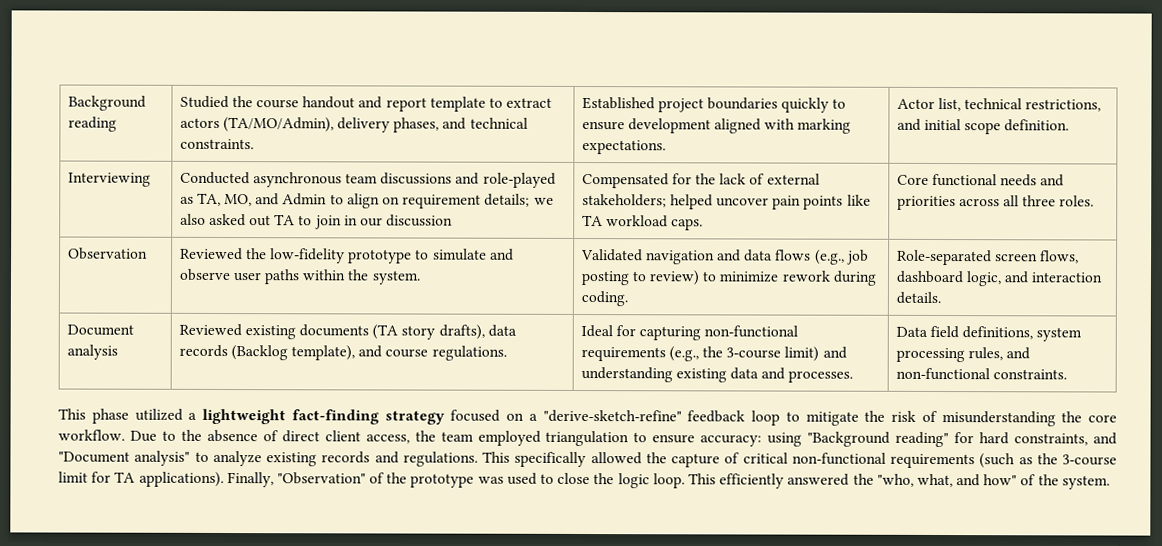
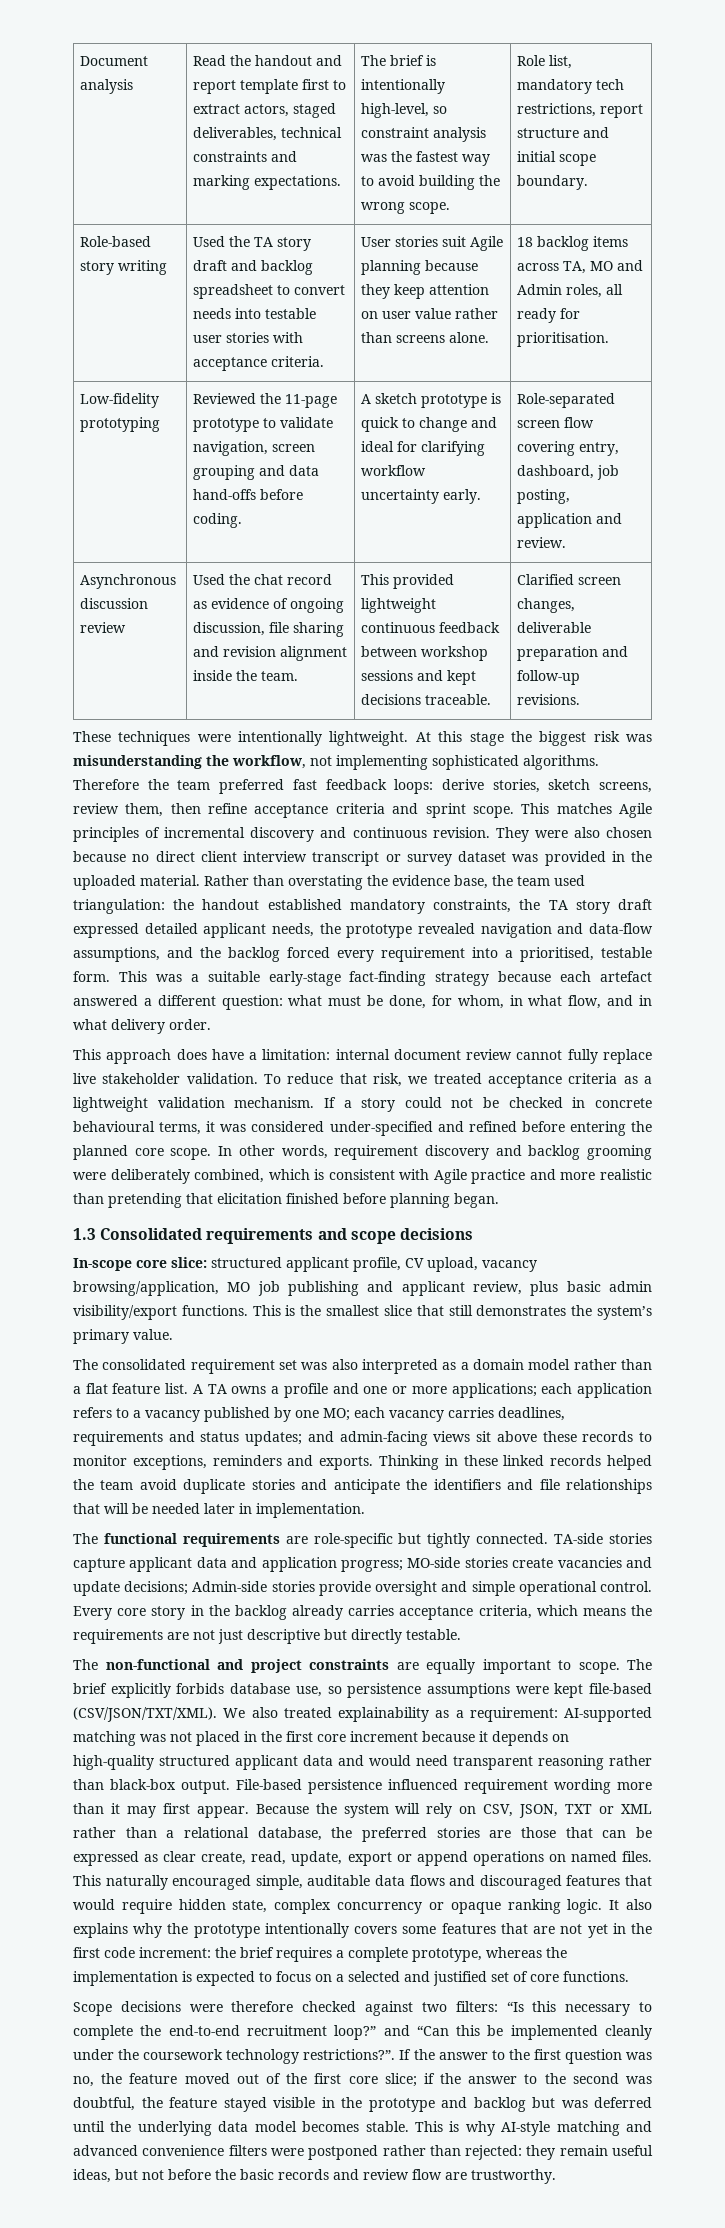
[67,95,146,111] [67,116,117,132] [179,95,300,109] Background reading | Studied the course -> [79,56,148,66] [79,79,133,94] [192,55,251,66] Document analysis | Read the
(486, 104) none -> [301,79,329,90] first
[179,116,528,133] [179,138,254,150] [581,97,847,113] [581,118,852,134] [581,140,666,155] [896,97,1102,112] [896,118,1070,135] [67,172,151,187] [179,171,556,188] [179,192,554,209] [179,213,454,230] [581,173,820,189] [581,194,871,210] [581,215,704,231] [896,173,1065,187] [896,195,1095,211] [67,247,148,260] actors (TA/MO/Admin), delivery phases, and technical constraints. | Established project boundaries quickly to ensure development aligned with marking expectations. | Actor list, technical restrictions, and initial scope definition. // Interviewing | Conducted asynchronous team discussions and role-played as TA, MO, and Admin to align on requirement details; we also asked out TA to join in our discussion | Compensated for the lack of external stakeholders; helped uncover pain points like TA workload caps. | Core functional needs and priorities across all three roles. // Observation -> [243,103,336,118] [192,127,342,141] [192,151,297,162] [192,175,341,190] [360,55,436,66] [360,79,445,94] [360,103,447,118] [360,127,486,142] [360,151,490,166] [360,175,500,190] [360,202,450,214] [516,55,572,69] [516,79,624,94] [516,103,643,118] [516,127,609,138] [516,151,596,166] [516,175,588,190] [79,236,151,247] [79,260,167,275] [192,236,311,251] [192,260,313,275] [192,284,345,299] [192,308,316,319] [192,332,303,343] [192,356,324,371] [360,236,503,251] [360,260,478,275] [360,284,489,299] [360,308,498,319] [360,332,489,343] [516,236,628,251] [516,260,643,274] [516,284,623,298] [516,308,580,323] [516,332,609,347] [79,393,159,408] [79,417,160,432] actors, staged deliverables, technical constraints and marking expectations. | The brief is intentionally high-level, so constraint analysis was the fastest way to avoid building the wrong scope. | Role list, mandatory tech restrictions, report structure and initial scope boundary. // Role-based story writing | Used the TA story draft and backlog spreadsheet to convert needs into testable user stories with acceptance criteria. | User stories suit Agile planning because they keep attention on user value rather than screens alone. | 18 backlog items across TA, MO and Admin roles, all ready for prioritisation. // Low-fidelity prototyping
[270,248,346,264] low-fidelity -> [284,394,337,408] 11-page
[432,248,514,261] [178,268,421,285] [580,248,869,265] [580,270,877,286] [580,290,628,307] [896,249,1080,266] [895,270,1104,287] [895,291,941,305] [66,324,134,336] [66,344,118,360] [178,323,517,340] [178,344,507,361] [580,324,799,341] [580,346,847,362] [580,366,854,383] [895,325,1083,342] [895,347,1031,363] [895,367,1067,381] [58,408,1117,427] [58,429,1118,448] [58,450,1117,469] [58,471,1110,490] simulate and observe user paths within the system. | Validated navigation and data flows (e.g., job posting to review) to minimize rework during coding. | Role-separated screen flows, dashboard logic, and interaction details. // Document analysis | Reviewed existing documents (TA story drafts), data records (Backlog template), and course regulations. | Ideal for capturing non-functional requirements (e.g., the 3-course limit) and understanding existing data and processes. | Data field definitions, system processing rules, and non-functional constraints. // This phase utilized a lightweight fact-finding strategy focused on a "derive-sketch-refine" feedback loop to mitigate the risk of misunderstanding the core workflow. Due to the absence of direct client access, the team employed triangulation to ensure accuracy: using "Background reading" for hard constraints, and "Document analysis" to analyze existing records and regulations. This specifically allowed the capture of critical non-functional requirements (such as the 3-course limit for TA applications). Finally, "Observation" of the prototype was used to close the logic loop. This efficiently answered the "who, what, and how" of the system. -> [279,417,333,428] [192,441,315,456] [192,465,319,480] [192,489,303,500] [192,513,242,528] [360,393,501,408] [360,417,497,432] [360,441,485,456] [360,465,426,476] [360,489,481,504] [516,393,615,408] [516,417,594,428] [516,441,619,456] [516,465,619,480] [516,489,570,504] [516,513,622,528] [516,537,566,548] [79,574,176,589] [79,598,148,609] [79,622,126,633] [192,574,332,585] [192,598,344,613] [192,622,344,637] [192,646,347,661] [192,670,298,681] [360,574,454,589] [360,598,436,613] [360,622,500,633] [360,646,488,661] [360,670,476,685] [360,694,491,705] [516,574,621,585] [516,598,575,613] [516,622,591,633] [516,646,628,661] [516,670,580,685] [516,694,580,705] [73,731,652,746] [73,755,599,770] [73,779,652,794] [73,803,653,818] [73,827,653,842] [73,851,652,866] [73,875,585,890] [73,899,652,914] [73,923,653,938] [73,947,652,962] [73,971,652,986] [73,995,652,1010] [73,1019,211,1034] [73,1049,652,1064] [73,1073,652,1088] [73,1097,652,1112] [73,1121,653,1136] [73,1145,652,1160] [73,1169,652,1184] [73,1193,499,1208] [73,1228,473,1244] [73,1257,537,1272] [73,1281,652,1296] [73,1305,652,1320] [73,1329,173,1344] [73,1359,652,1374] [73,1383,652,1398] [73,1407,565,1422] [73,1431,653,1446] [73,1455,652,1470] [73,1479,652,1494] [73,1503,365,1518] [73,1533,653,1548] [73,1557,652,1572] [73,1581,652,1596] [73,1605,653,1620] [73,1629,461,1644] [73,1659,652,1674] [73,1683,652,1698] [73,1707,652,1722] [73,1731,569,1746] [73,1755,652,1770] [73,1779,652,1794] [73,1803,652,1818] [73,1827,652,1842] [73,1851,652,1866] [73,1875,653,1890] [73,1899,652,1914] [73,1923,653,1938] [73,1947,567,1962] [73,1971,629,1986] [73,2001,652,2016] [73,2025,652,2040] [73,2049,652,2064] [73,2073,652,2087] [73,2097,652,2112] [73,2121,652,2136] [73,2145,653,2160] [73,2169,556,2184] validate navigation, screen grouping and data hand-offs before coding. | A sketch prototype is quick to change and ideal for clarifying workflow uncertainty early. | Role-separated screen flow covering entry, dashboard, job posting, application and review. // Asynchronous discussion review | Used the chat record as evidence of ongoing discussion, file sharing and revision alignment inside the team. | This provided lightweight continuous feedback between workshop sessions and kept decisions traceable. | Clarified screen changes, deliverable preparation and follow-up revisions. // These techniques were intentionally lightweight. At this stage the biggest risk was misunderstanding the workflow, not implementing sophisticated algorithms. Therefore the team preferred fast feedback loops: derive stories, sketch screens, review them, then refine acceptance criteria and sprint scope. This matches Agile principles of incremental discovery and continuous revision. They were also chosen because no direct client interview transcript or survey dataset was provided in the uploaded material. Rather than overstating the evidence base, the team used triangulation: the handout established mandatory constraints, the TA story draft expressed detailed applicant needs, the prototype revealed navigation and data-flow assumptions, and the backlog forced every requirement into a prioritised, testable form. This was a suitable early-stage fact-finding strategy because each artefact answered a different question: what must be done, for whom, in what flow, and in what delivery order. // This approach does have a limitation: internal document review cannot fully replace live stakeholder validation. To reduce that risk, we treated acceptance criteria as a lightweight validation mechanism. If a story could not be checked in concrete behavioural terms, it was considered under-specified and refined before entering the planned core scope. In other words, requirement discovery and backlog grooming were deliberately combined, which is consistent with Agile practice and more realistic than pretending that elicitation finished before planning began. // 1.3 Consolidated requirements and scope decisions // In-scope core slice: structured applicant profile, CV upload, vacancy browsing/application, MO job publishing and applicant review, plus basic admin visibility/export functions. This is the smallest slice that still demonstrates the system’s primary value. // The consolidated requirement set was also interpreted as a domain model rather than a flat feature list. A TA owns a profile and one or more applications; each application refers to a vacancy published by one MO; each vacancy carries deadlines, requirements and status updates; and admin-facing views sit above these records to monitor exceptions, reminders and exports. Thinking in these linked records helped the team avoid duplicate stories and anticipate the identifiers and file relationships that will be needed later in implementation. // The functional requirements are role-specific but tightly connected. TA-side stories capture applicant data and application progress; MO-side stories create vacancies and update decisions; Admin-side stories provide oversight and simple operational control. Every core story in the backlog already carries acceptance criteria, which means the requirements are not just descriptive but directly testable. // The non-functional and project constraints are equally important to scope. The brief explicitly forbids database use, so persistence assumptions were kept file-based (CSV/JSON/TXT/XML). We also treated explainability as a requirement: AI-supported matching was not placed in the first core increment because it depends on high-quality structured applicant data and would need transparent reasoning rather than black-box output. File-based persistence influenced requirement wording more than it may first appear. Because the system will rely on CSV, JSON, TXT or XML rather than a relational database, the preferred stories are those that can be expressed as clear create, read, update, export or append operations on named files. This naturally encouraged simple, auditable data flows and discouraged features that would require hidden state, complex concurrency or opaque ranking logic. It also explains why the prototype intentionally covers some features that are not yet in the first code increment: the brief requires a complete prototype, whereas the implementation is expected to focus on a selected and justified set of core functions. // Scope decisions were therefore checked against two filters: “Is this necessary to complete the end-to-end recruitment loop?” and “Can this be implemented cleanly under the coursework technology restrictions?”. If the answer to the first question was no, the feature moved out of the first core slice; if the answer to the second was doubtful, the feature stayed visible in the prototype and backlog but was deferred until the underlying data model becomes stable. This is why AI-style matching and advanced convenience filters were postponed rather than rejected: they remain useful ideas, but not before the basic records and review flow are trustworthy.

